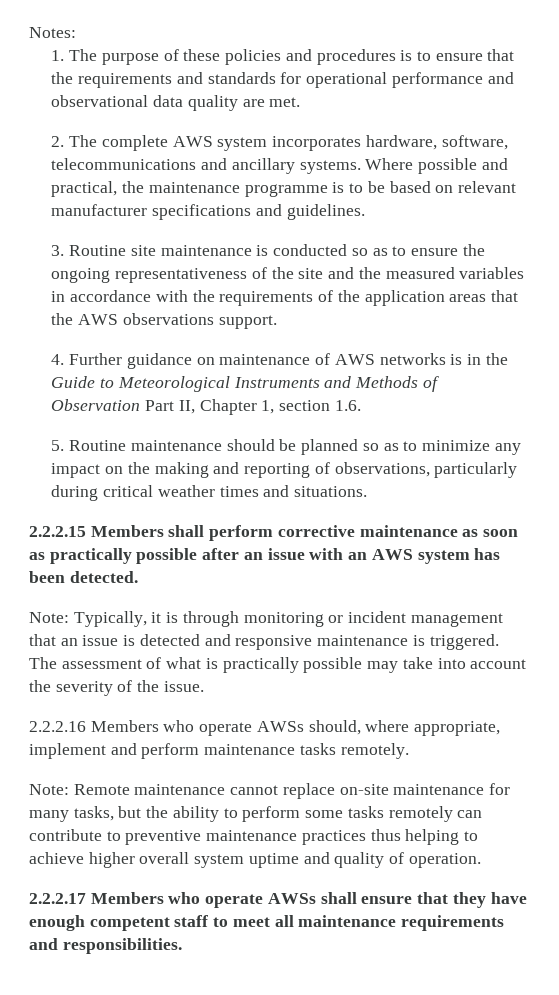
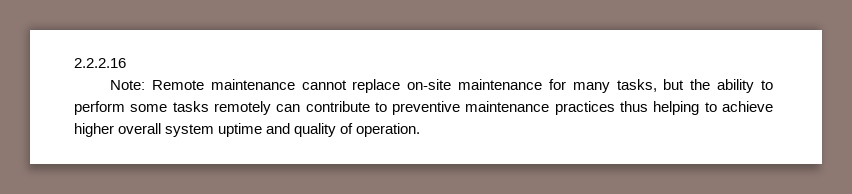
[29,27,76,38] [51,49,515,65] [51,72,514,88] [51,95,301,111] [51,135,508,151] [51,158,508,174] [51,181,517,197] [51,204,365,220] [51,244,485,256] [51,267,525,283] [51,290,519,306] [51,313,277,329] [51,353,508,369] [51,376,439,392] [51,399,361,415] [51,439,521,455] [51,462,518,478] [51,485,368,501] [29,525,519,541] [29,548,501,564] [29,571,138,583] [29,611,503,627] [29,634,499,650] [29,657,527,673] [29,680,204,696] [29,720,501,736] [29,743,409,759] Notes: // 1. The purpose of these policies and procedures is to ensure that the requirements and standards for operational performance and observational data quality are met. // 2. The complete AWS system incorporates hardware, software, telecommunications and ancillary systems. Where possible and practical, the maintenance programme is to be based on relevant manufacturer specifications and guidelines. // 3. Routine site maintenance is conducted so as to ensure the ongoing representativeness of the site and the measured variables in accordance with the requirements of the application areas that the AWS observations support. // 4. Further guidance on maintenance of AWS networks is in the Guide to Meteorological Instruments and Methods of Observation Part II, Chapter 1, section 1.6. // 5. Routine maintenance should be planned so as to minimize any impact on the making and reporting of observations, particularly during critical weather times and situations. // 2.2.2.15 Members shall perform corrective maintenance as soon as practically possible after an issue with an AWS system has been detected. // Note: Typically, it is through monitoring or incident management that an issue is detected and responsive maintenance is triggered. The assessment of what is practically possible may take into account the severity of the issue. // 2.2.2.16 Members who operate AWSs should, where appropriate, implement and perform maintenance tasks remotely. -> [74,58,126,68] 2.2.2.16
[29,892,527,908] [29,915,505,931] [29,938,182,954] // 2.2.2.17 Members who operate AWSs shall ensure that they have enough competent staff to meet all maintenance requirements and responsibilities. -> (421, 130) none

